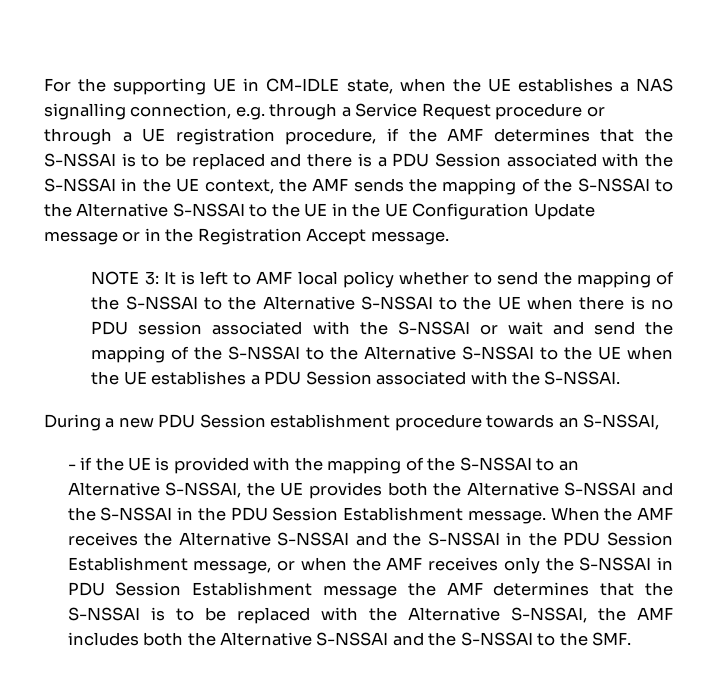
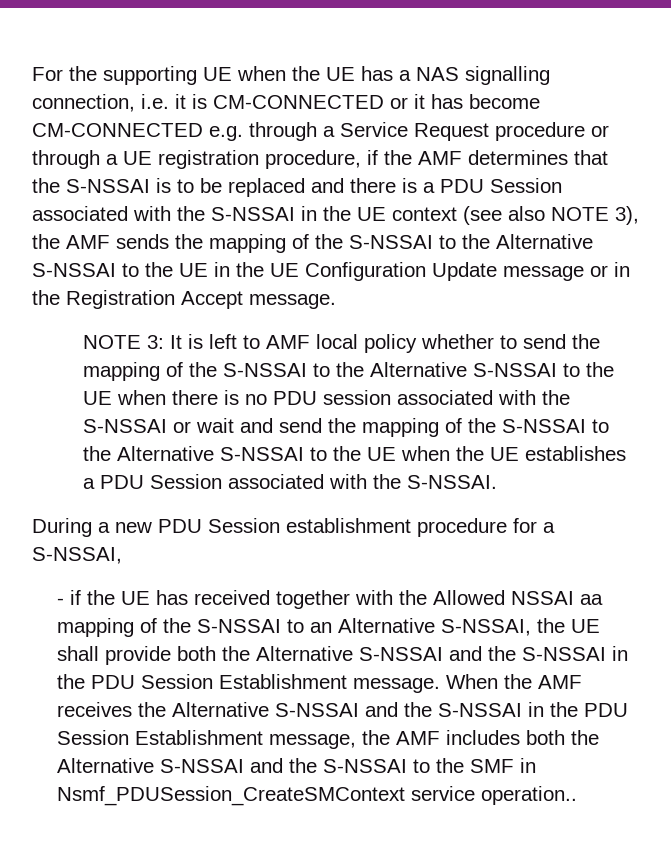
[243,78,613,94] in CM-IDLE state, when the UE establishes -> [237,66,393,81] when the UE has
(232, 111) none -> [141,94,540,109] [32,123,203,137] i.e. it is CM-CONNECTED or it has become CM-CONNECTED
[204,179,274,194] context, -> [392,206,639,225] context (see also NOTE 3),
[486,414,579,428] towards an -> [513,518,555,533] for a
[155,457,323,474] is provided with the -> [156,590,604,609] has received together with the Allowed NSSAI aa
[309,482,383,499] provides -> [57,646,172,665] shall provide
[277,557,673,574] [67,582,673,599] [67,607,587,624] or when the AMF receives only the S-NSSAI in PDU Session Establishment message the AMF determines that the S-NSSAI is to be replaced with the Alternative S-NSSAI, -> (357, 741) none
[592,632,632,646] SMF. -> [470,758,537,773] [57,786,578,806] SMF in Nsmf_PDUSession_CreateSMContext service operation..

